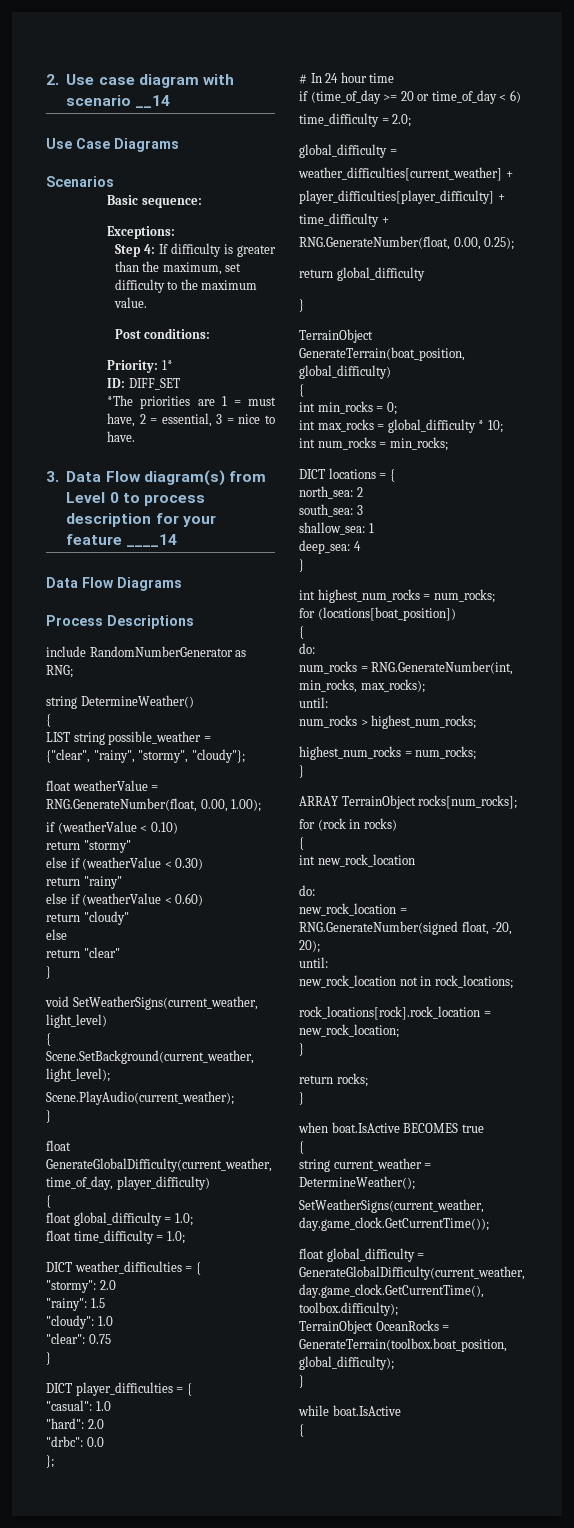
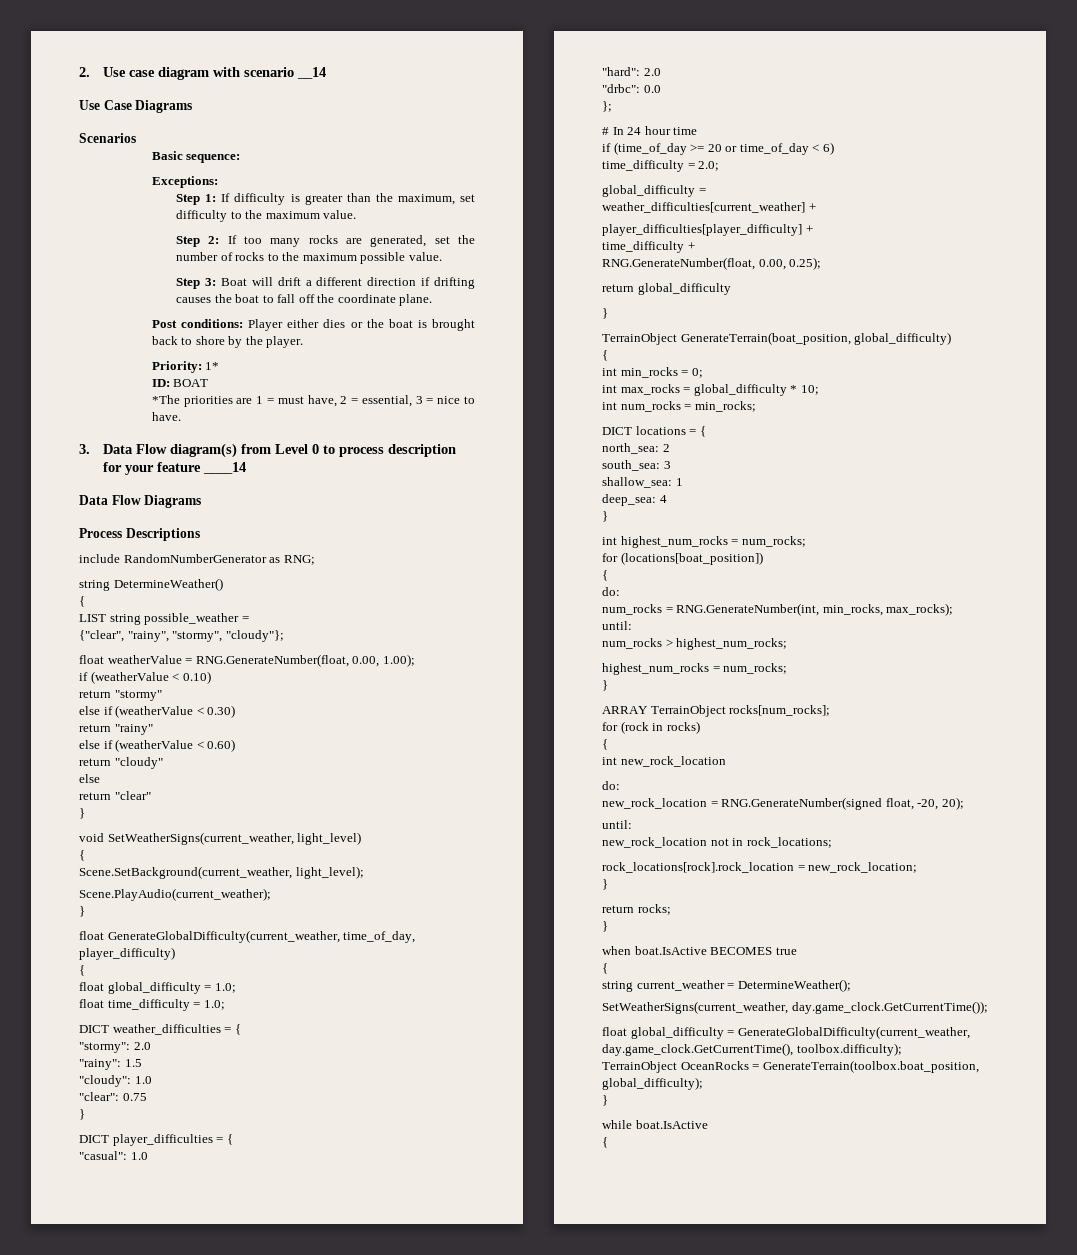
[143,244,155,254] 4: -> [205,194,217,202] 1:
[114,328,211,339] Post conditions: -> [176,235,476,247] [176,252,442,264] [176,277,475,289] [176,294,433,306] [151,319,475,331] [151,336,304,348] Step 2: If too many rocks are generated, set the number of rocks to the maximum possible value. // Step 3: Boat will drift a different direction if drifting causes the boat to fall off the coordinate plane. // Post conditions: Player either dies or the boat is brought back to shore by the player.
[128,378,180,390] DIFF_SET -> [173,379,209,387] BOAT

